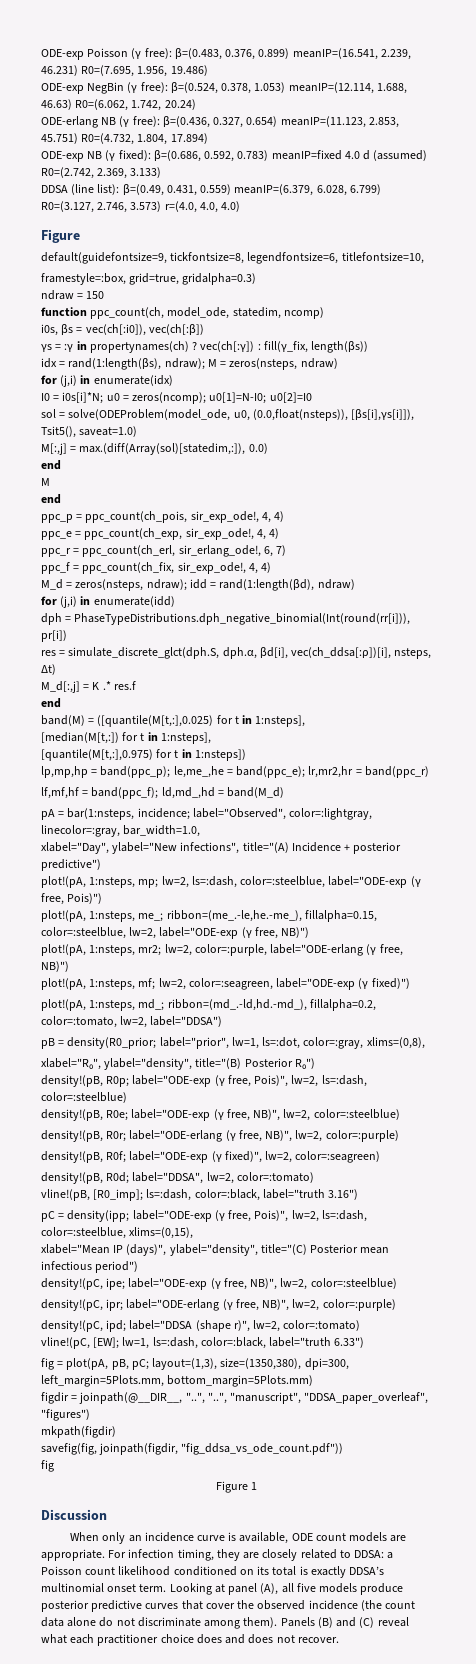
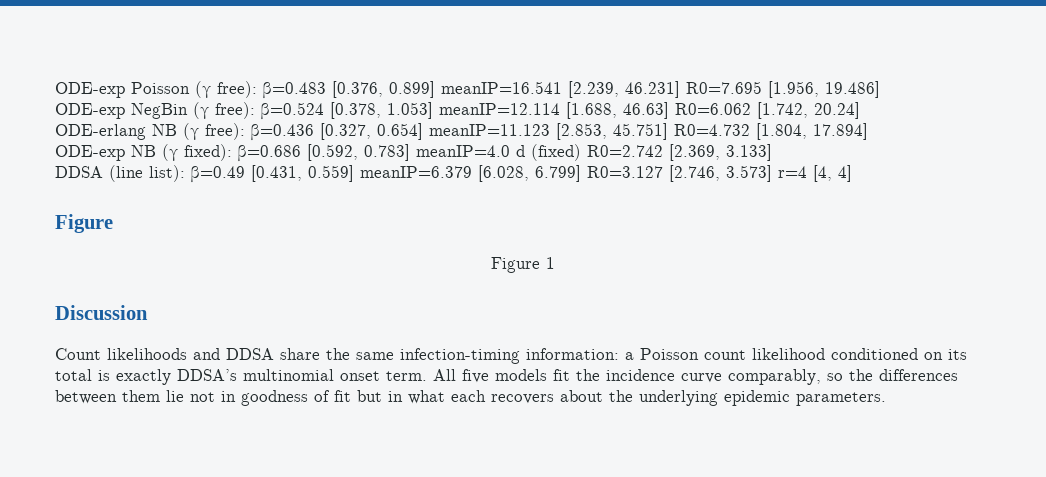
[174,48,411,60] [41,65,208,77] [41,82,407,94] [41,99,196,111] [41,116,399,128] [41,133,208,145] [41,150,428,162] [41,167,162,179] [41,184,381,196] [41,201,241,213] [41,229,80,243] [41,252,424,264] [41,273,257,285] [41,290,105,300] [41,307,324,319] [41,324,204,336] [41,341,369,353] [41,358,338,370] [41,375,173,387] [41,392,312,404] [41,409,415,421] [41,426,138,438] [41,443,268,455] [41,460,61,470] [41,478,50,486] [41,494,61,504] [41,511,285,523] [41,528,280,540] [41,545,287,557] [41,562,272,574] [41,579,355,591] [41,596,175,608] [41,613,411,625] [41,630,67,642] [41,647,432,659] [41,664,56,675] [41,681,136,693] [41,698,61,708] [41,715,306,727] [41,732,211,744] [41,749,246,761] [41,766,429,778] [41,787,285,799] [41,808,373,820] [41,825,201,837] [41,842,402,854] [41,859,101,871] [41,876,421,888] [41,893,103,905] [41,910,377,922] [41,927,310,939] [41,944,403,956] [41,961,69,972] [41,978,410,990] [41,999,376,1011] [41,1016,223,1028] [41,1037,425,1049] [41,1058,315,1070] [41,1075,367,1087] [41,1092,127,1103] [41,1109,400,1121] [41,1130,399,1142] [41,1151,381,1163] [41,1172,314,1184] [41,1189,359,1201] [41,1210,367,1222] [41,1227,194,1239] [41,1244,390,1256] [41,1261,139,1273] [41,1278,397,1290] [41,1299,396,1311] [41,1320,361,1332] [41,1337,365,1349] [41,1358,349,1370] [41,1375,314,1387] [41,1392,429,1404] [41,1409,90,1421] [41,1426,116,1438] [41,1443,344,1455] [41,1460,54,1472] [215,1481,258,1493] [41,1509,107,1520] [70,1532,407,1544] [41,1549,385,1561] β=(0.483, 0.376, 0.899) meanIP=(16.541, 2.239, 46.231) R0=(7.695, 1.956, 19.486) // ODE-exp NegBin (γ free): β=(0.524, 0.378, 1.053) meanIP=(12.114, 1.688, 46.63) R0=(6.062, 1.742, 20.24) // ODE-erlang NB (γ free): β=(0.436, 0.327, 0.654) meanIP=(11.123, 2.853, 45.751) R0=(4.732, 1.804, 17.894) // ODE-exp NB (γ fixed): β=(0.686, 0.592, 0.783) meanIP=fixed 4.0 d (assumed) R0=(2.742, 2.369, 3.133) // DDSA (line list): β=(0.49, 0.431, 0.559) meanIP=(6.379, 6.028, 6.799) R0=(3.127, 2.746, 3.573) r=(4.0, 4.0, 4.0) // Figure // default(guidefontsize=9, tickfontsize=8, legendfontsize=6, titlefontsize=10, // framestyle=:box, grid=true, gridalpha=0.3) // ndraw = 150 // function ppc_count(ch, model_ode, statedim, ncomp) // i0s, βs = vec(ch[:i0]), vec(ch[:β]) // γs = :γ in propertynames(ch) ? vec(ch[:γ]) : fill(γ_fix, length(βs)) // idx = rand(1:length(βs), ndraw); M = zeros(nsteps, ndraw) // for (j,i) in enumerate(idx) // I0 = i0s[i]*N; u0 = zeros(ncomp); u0[1]=N-I0; u0[2]=I0 // sol = solve(ODEProblem(model_ode, u0, (0.0,float(nsteps)), [βs[i],γs[i]]), Tsit5(), saveat=1.0) // M[:,j] = max.(diff(Array(sol)[statedim,:]), 0.0) // end // M // end // ppc_p = ppc_count(ch_pois, sir_exp_ode!, 4, 4) // ppc_e = ppc_count(ch_exp, sir_exp_ode!, 4, 4) // ppc_r = ppc_count(ch_erl, sir_erlang_ode!, 6, 7) // ppc_f = ppc_count(ch_fix, sir_exp_ode!, 4, 4) // M_d = zeros(nsteps, ndraw); idd = rand(1:length(βd), ndraw) // for (j,i) in enumerate(idd) // dph = PhaseTypeDistributions.dph_negative_binomial(Int(round(rr[i])), pr[i]) // res = simulate_discrete_glct(dph.S, dph.α, βd[i], vec(ch_ddsa[:ρ])[i], nsteps, Δt) // M_d[:,j] = K .* res.f // end // band(M) = ([quantile(M[t,:],0.025) for t in 1:nsteps], // [median(M[t,:]) for t in 1:nsteps], // [quantile(M[t,:],0.975) for t in 1:nsteps]) // lp,mp,hp = band(ppc_p); le,me_,he = band(ppc_e); lr,mr2,hr = band(ppc_r) // lf,mf,hf = band(ppc_f); ld,md_,hd = band(M_d) // pA = bar(1:nsteps, incidence; label="Observed", color=:lightgray, linecolor=:gray, bar_width=1.0, // xlabel="Day", ylabel="New infections", title="(A) Incidence + posterior predictive") // plot!(pA, 1:nsteps, mp; lw=2, ls=:dash, color=:steelblue, label="ODE-exp (γ free, Pois)") // plot!(pA, 1:nsteps, me_; ribbon=(me_.-le,he.-me_), fillalpha=0.15, color=:steelblue, lw=2, label="ODE-exp (γ free, NB)") // plot!(pA, 1:nsteps, mr2; lw=2, color=:purple, label="ODE-erlang (γ free, NB)") // plot!(pA, 1:nsteps, mf; lw=2, color=:seagreen, label="ODE-exp (γ fixed)") // plot!(pA, 1:nsteps, md_; ribbon=(md_.-ld,hd.-md_), fillalpha=0.2, color=:tomato, lw=2, label="DDSA") // pB = density(R0_prior; label="prior", lw=1, ls=:dot, color=:gray, xlims=(0,8), // xlabel="R₀", ylabel="density", title="(B) Posterior R₀") // density!(pB, R0p; label="ODE-exp (γ free, Pois)", lw=2, ls=:dash, color=:steelblue) // density!(pB, R0e; label="ODE-exp (γ free, NB)", lw=2, color=:steelblue) // density!(pB, R0r; label="ODE-erlang (γ free, NB)", lw=2, color=:purple) // density!(pB, R0f; label="ODE-exp (γ fixed)", lw=2, color=:seagreen) // density!(pB, R0d; label="DDSA", lw=2, color=:tomato) // vline!(pB, [R0_imp]; ls=:dash, color=:black, label="truth 3.16") // pC = density(ipp; label="ODE-exp (γ free, Pois)", lw=2, ls=:dash, color=:steelblue, xlims=(0,15), // xlabel="Mean IP (days)", ylabel="density", title="(C) Posterior mean infectious period") // density!(pC, ipe; label="ODE-exp (γ free, NB)", lw=2, color=:steelblue) // density!(pC, ipr; label="ODE-erlang (γ free, NB)", lw=2, color=:purple) // density!(pC, ipd; label="DDSA (shape r)", lw=2, color=:tomato) // vline!(pC, [EW]; lw=1, ls=:dash, color=:black, label="truth 6.33") // fig = plot(pA, pB, pC; layout=(1,3), size=(1350,380), dpi=300, left_margin=5Plots.mm, bottom_margin=5Plots.mm) // figdir = joinpath(@__DIR__, "..", "..", "manuscript", "DDSA_paper_overleaf", "figures") // mkpath(figdir) // savefig(fig, joinpath(figdir, "fig_ddsa_vs_ode_count.pdf")) // fig // Figure 1 // Discussion // When only an incidence curve is available, ODE count models are appropriate. For infection timing, they are closely related to DDSA: -> [263,81,880,99] [55,102,860,120] [55,123,868,141] [55,144,772,162] [55,165,852,183] [55,214,113,233] [491,257,555,273] [55,305,148,320] [55,348,619,364] β=0.483 [0.376, 0.899] meanIP=16.541 [2.239, 46.231] R0=7.695 [1.956, 19.486] // ODE-exp NegBin (γ free): β=0.524 [0.378, 1.053] meanIP=12.114 [1.688, 46.63] R0=6.062 [1.742, 20.24] // ODE-erlang NB (γ free): β=0.436 [0.327, 0.654] meanIP=11.123 [2.853, 45.751] R0=4.732 [1.804, 17.894] // ODE-exp NB (γ fixed): β=0.686 [0.592, 0.783] meanIP=4.0 d (fixed) R0=2.742 [2.369, 3.133] // DDSA (line list): β=0.49 [0.431, 0.559] meanIP=6.379 [6.028, 6.799] R0=3.127 [2.746, 3.573] r=4 [4, 4] // Figure // Figure 1 // Discussion // Count likelihoods and DDSA share the same infection-timing information:
[169,1583,404,1595] [41,1600,416,1612] [41,1617,409,1629] [41,1634,339,1646] Looking at panel (A), all five models produce posterior predictive curves that cover the observed incidence (the count data alone do not discriminate among them). Panels (B) and (C) reveal what each practitioner choice does and does not recover. -> [433,369,958,385] [55,390,886,406] All five models fit the incidence curve comparably, so the differences between them lie not in goodness of fit but in what each recovers about the underlying epidemic parameters.

